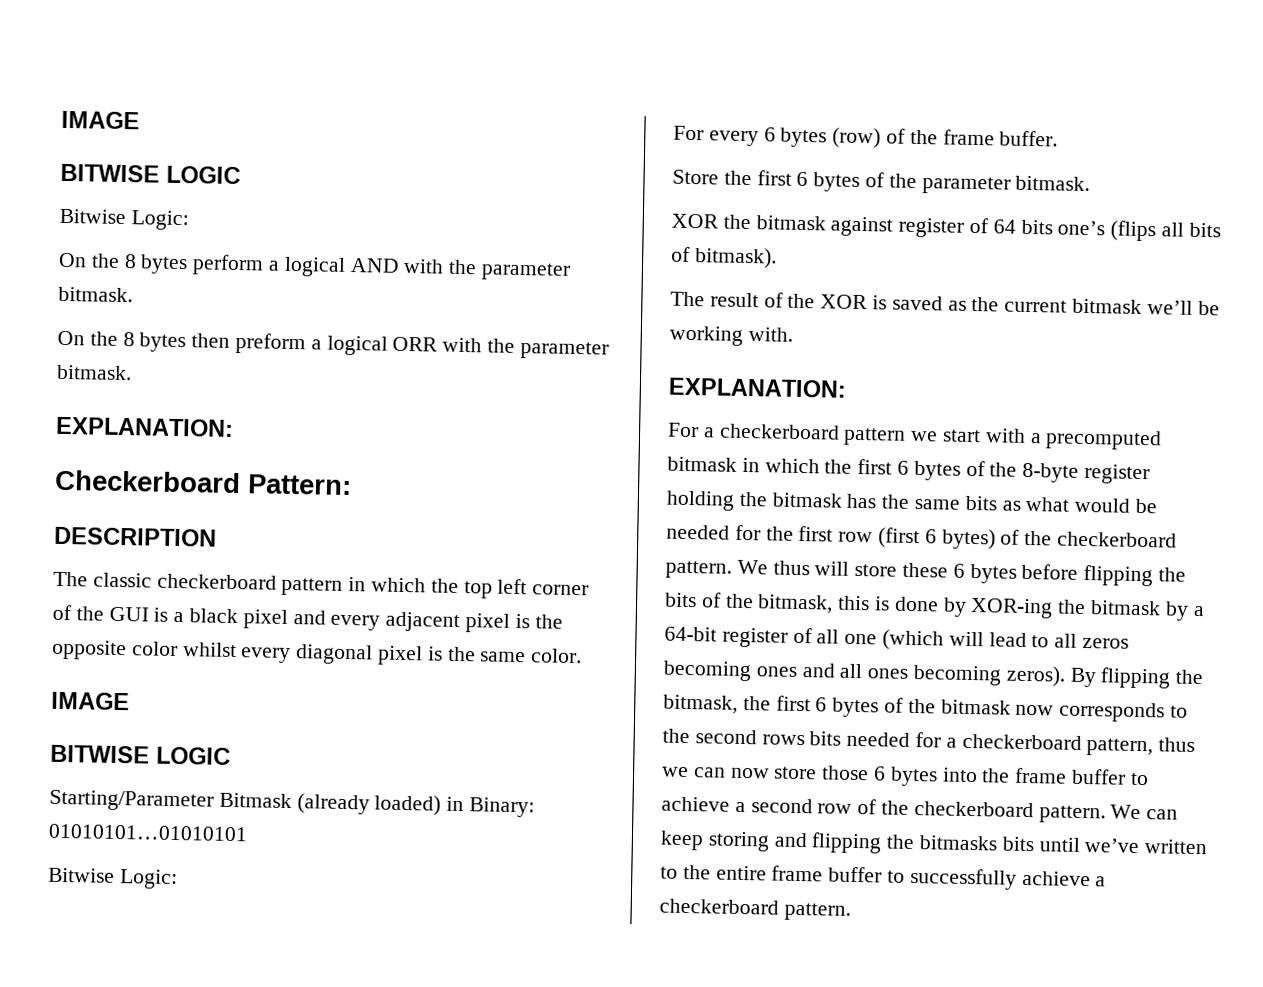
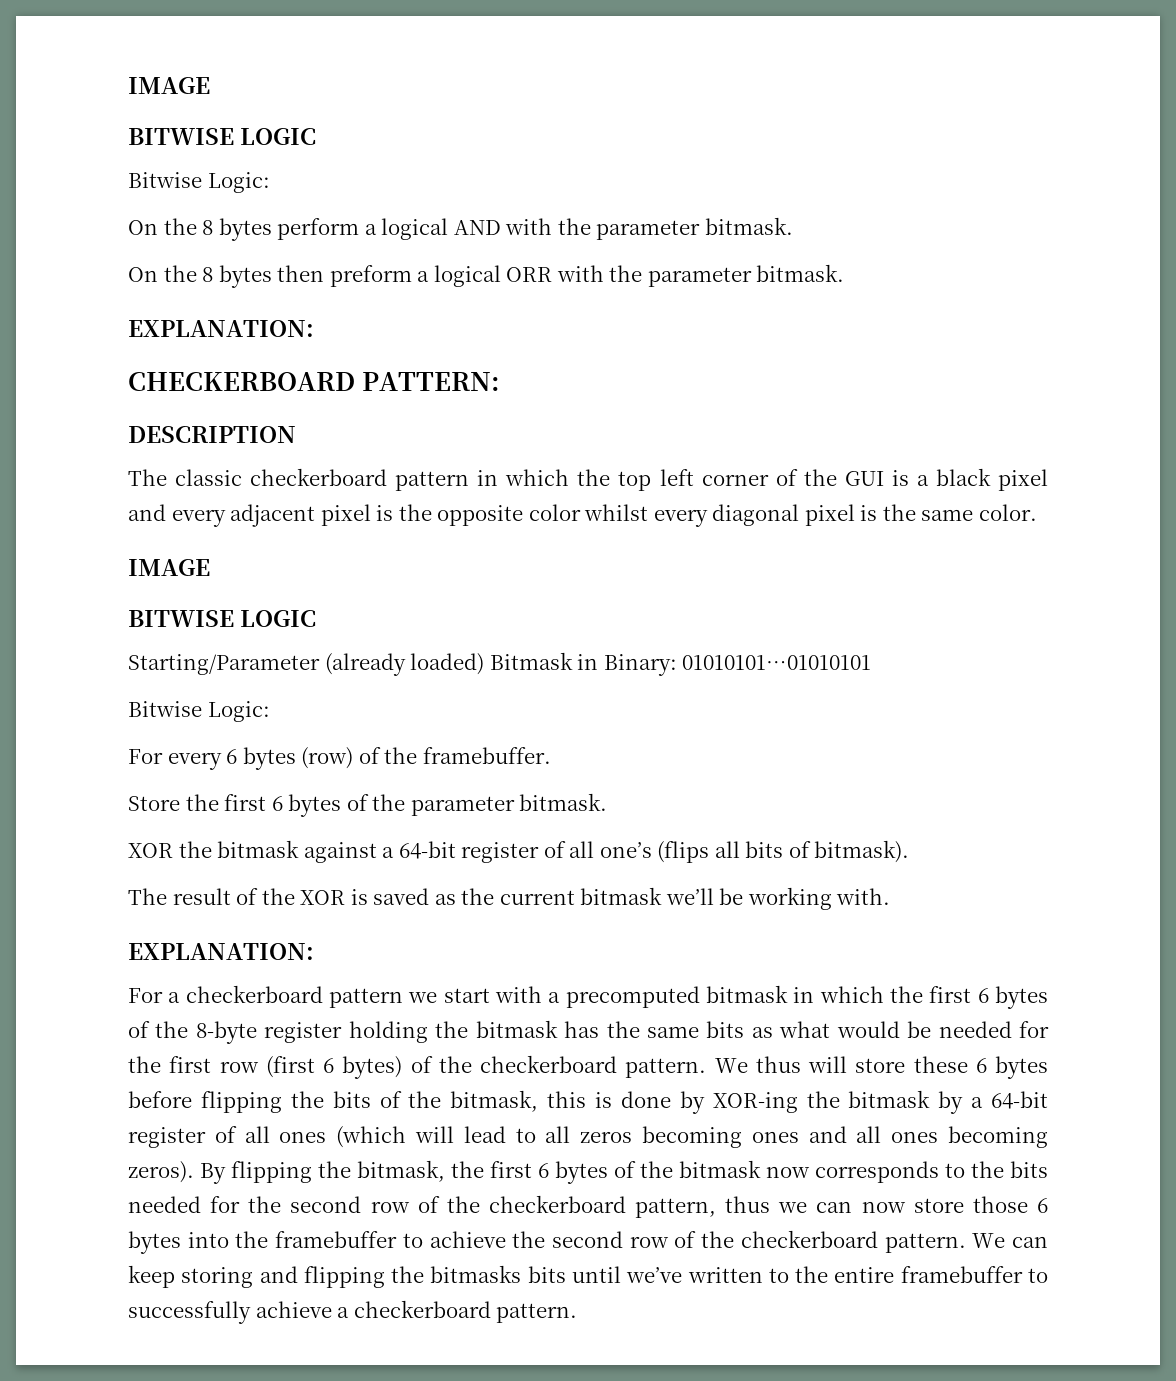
[54,469,352,496] Checkerboard Pattern: -> [128,372,500,391] CHECKERBOARD PATTERN:
[218,792,292,809] Bitmask -> (320, 664) none
(442, 805) none -> [489,652,573,670] Bitmask
[942,129,1059,147] frame buffer. -> [422,747,551,764] framebuffer.
[898,217,1053,238] register of 64 bits -> [382,841,595,863] a 64-bit register of all
[844,633,878,645] one -> [279,1131,327,1143] ones
[694,729,805,746] second rows -> (1004, 1169) none
[945,737,957,748] a -> [248,1196,480,1213] the second row of the
[1014,767,1127,785] frame buffer -> [275,1231,398,1248] framebuffer
[734,801,746,813] a -> [512,1231,546,1248] the
[771,865,883,883] frame buffer -> [900,1266,1023,1283] framebuffer

